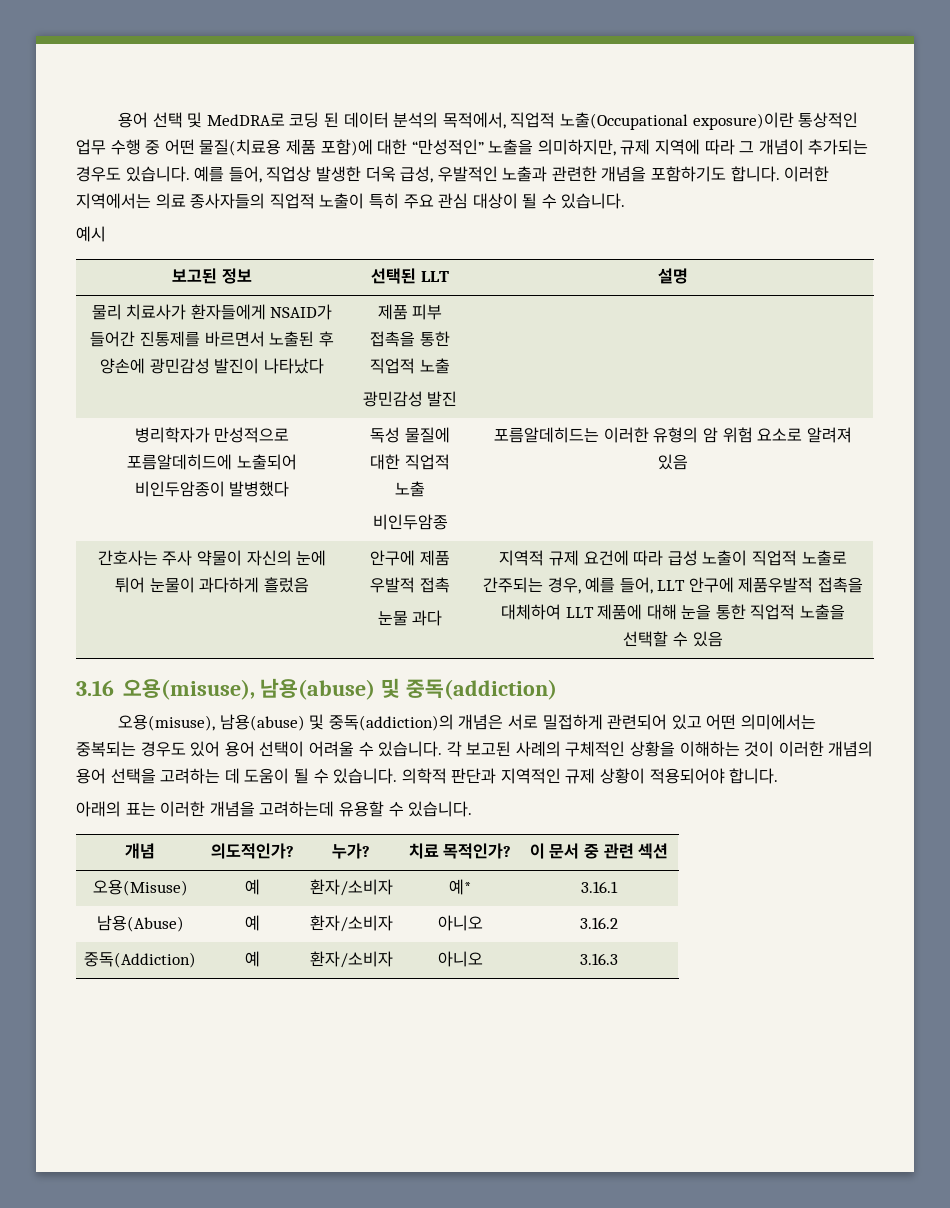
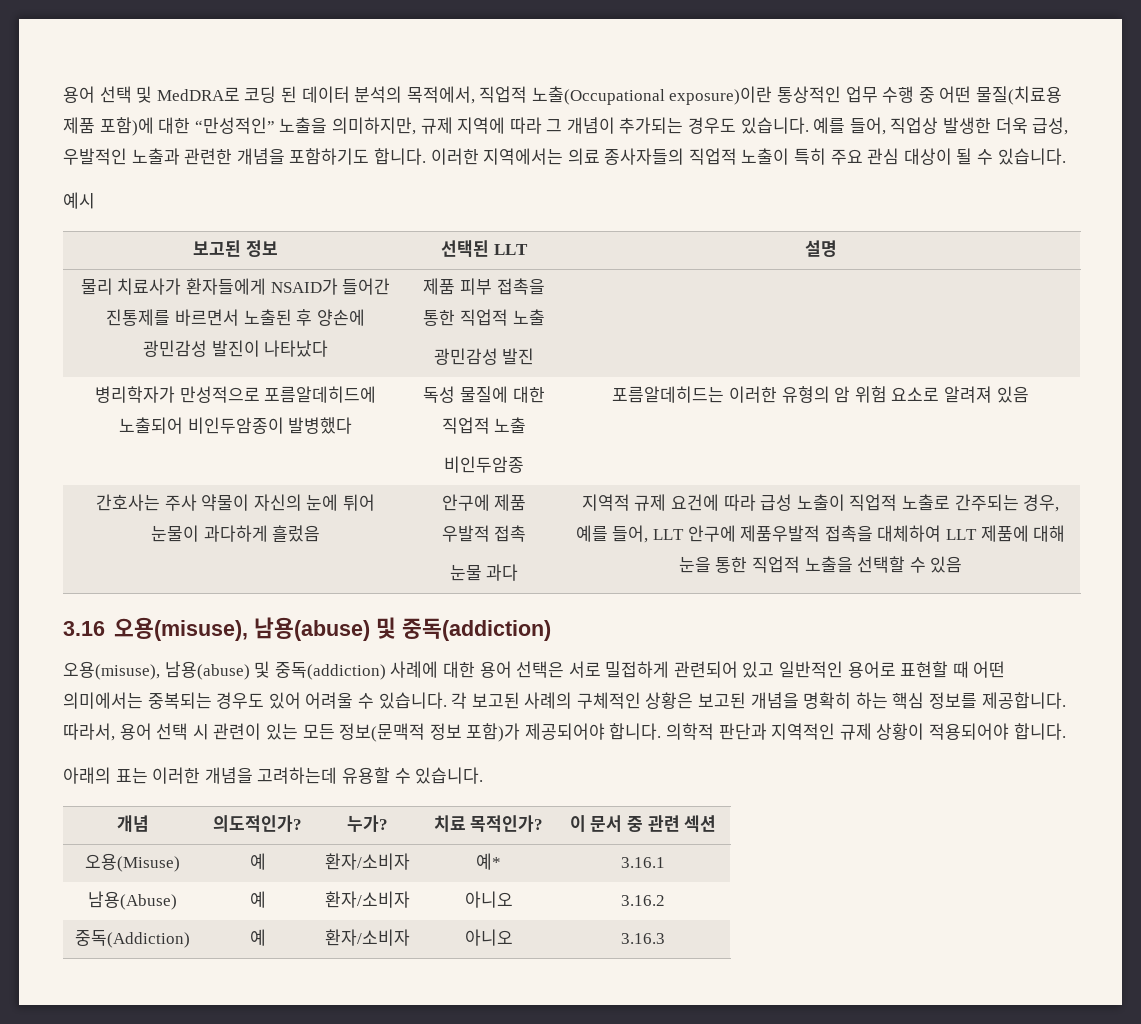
[328,714,702,731] 중독(addiction)의 개념은 서로 밀접하게 관련되어 있고 -> [274,661,969,680] 중독(addiction) 사례에 대한 용어 선택은 서로 밀접하게 관련되어 있고 일반적인 용어로 표현할 때
[224,741,305,757] 용어 선택이 -> (301, 700) none
[630,741,874,757] [76,768,398,784] 상황을 이해하는 것이 이러한 개념의 용어 선택을 고려하는 데 도움이 될 수 있습니다. -> [645,692,1066,709] [63,723,662,742] 상황은 보고된 개념을 명확히 하는 핵심 정보를 제공합니다. 따라서, 용어 선택 시 관련이 있는 모든 정보(문맥적 정보 포함)가 제공되어야 합니다.

